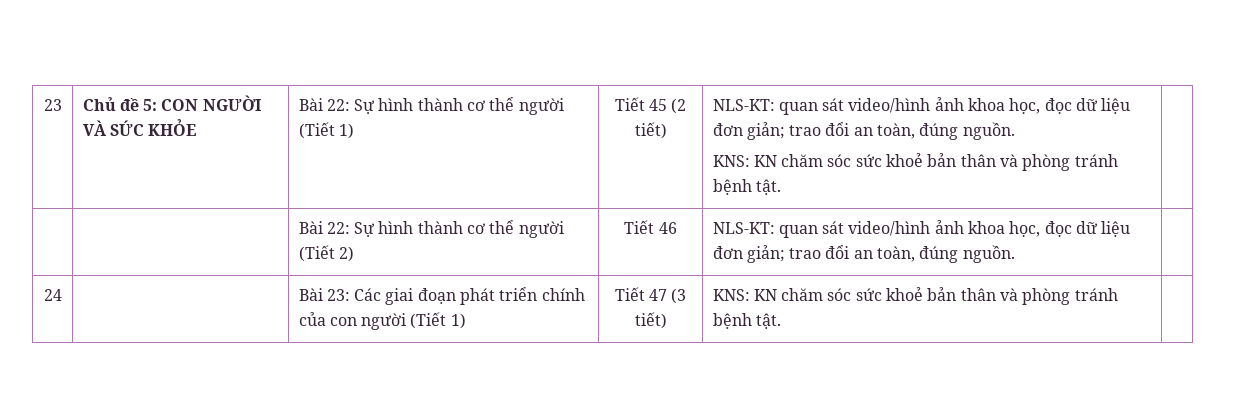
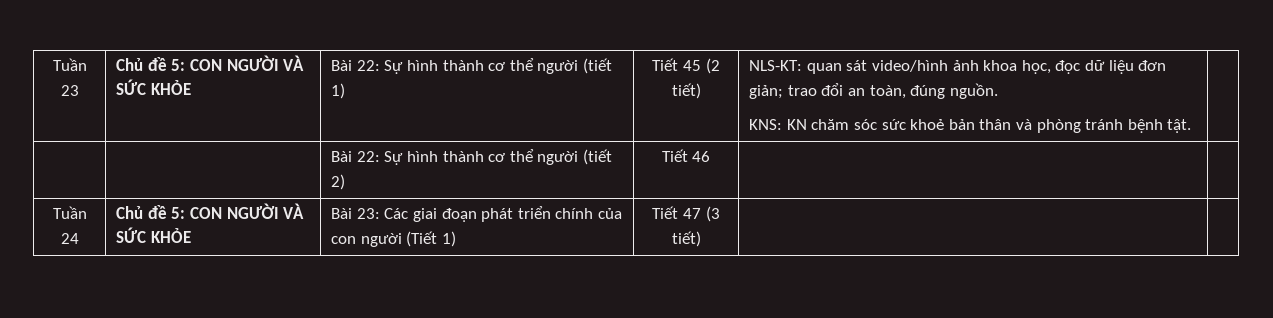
(43, 105) none -> [52,58,87,71] Tuần
[298,122,335,139] (Tiết -> [583,58,613,74] (tiết
[298,245,335,262] (Tiết -> [583,149,613,165] (tiết
[712,220,1131,238] [712,245,1015,263] [43,289,62,301] NLS-KT: quan sát video/hình ảnh khoa học, đọc dữ liệu đơn giản; trao đổi an toàn, đúng nguồn. | // 24 | -> [52,206,87,219] [60,233,79,244] [116,203,305,219] [116,227,191,243] | // Tuần 24 | Chủ đề 5: CON NGƯỜI VÀ SỨC KHỎE
[712,287,1118,305] [712,313,781,329] KNS: KN chăm sóc sức khoẻ bản thân và phòng tránh bệnh tật. -> (701, 239) none

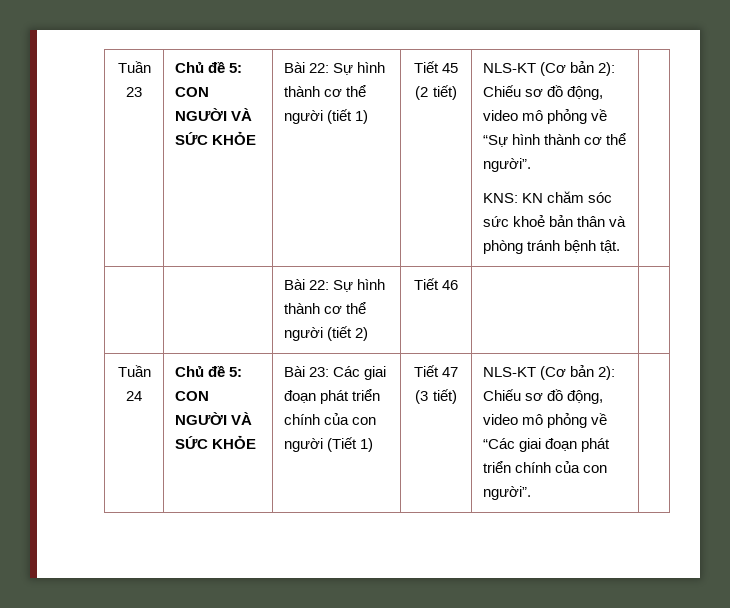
[749,60,1167,74] [749,83,998,99] NLS-KT: quan sát video/hình ảnh khoa học, đọc dữ liệu đơn giản; trao đổi an toàn, đúng nguồn. -> [482,61,615,76] [482,85,603,100] [482,109,607,124] [482,133,626,147] [482,158,531,172] NLS-KT (Cơ bản 2): Chiếu sơ đồ động, video mô phỏng về “Sự hình thành cơ thể người”.
(701, 239) none -> [482,365,615,380] [482,389,603,404] [482,413,607,428] [482,438,610,452] [482,461,607,473] [482,486,531,500] NLS-KT (Cơ bản 2): Chiếu sơ đồ động, video mô phỏng về “Các giai đoạn phát triển chính của con người”.

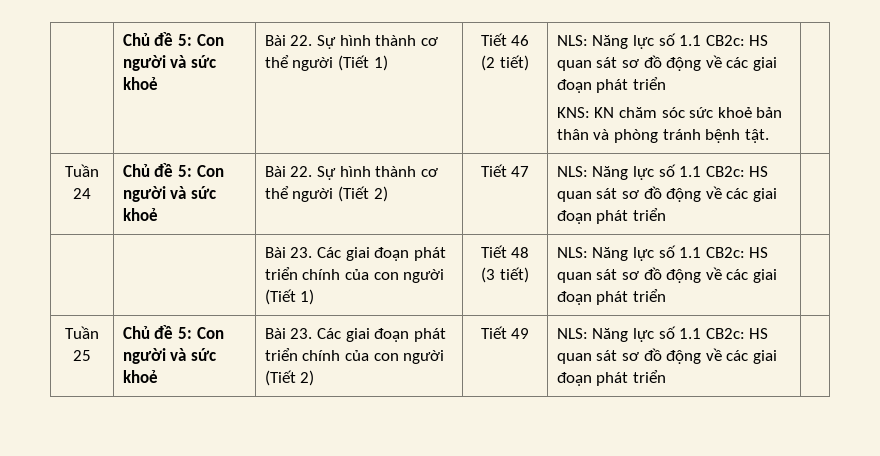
[117,61,151,73] [126,87,142,97] [174,62,242,73] [174,87,209,97] [174,108,252,121] [174,131,256,145] [283,62,385,75] [283,85,366,97] [283,109,368,124] [413,61,459,73] Tuần 23 | Chủ đề 5: CON NGƯỜI VÀ SỨC KHỎE | Bài 22: Sự hình thành cơ thể người (tiết 1) | Tiết 45 -> [122,32,224,46] [122,55,216,71] [122,77,158,90] [264,35,438,49] [264,55,388,71] [480,33,530,46] | Chủ đề 5: Con người và sức khoẻ | Bài 22. Sự hình thành cơ thể người (Tiết 1) | Tiết 46
[482,61,615,76] [482,85,603,100] [482,109,607,124] [482,133,626,147] [482,158,531,172] NLS-KT (Cơ bản 2): Chiếu sơ đồ động, video mô phỏng về “Sự hình thành cơ thể người”. -> [556,33,769,49] [556,55,777,71] [556,77,666,93] NLS: Năng lực số 1.1 CB2c: HS quan sát sơ đồ động về các giai đoạn phát triển
[283,279,385,292] [283,302,366,314] [283,326,368,341] [413,278,459,290] [117,365,151,377] [126,391,142,401] [174,366,242,377] [174,391,209,401] [174,412,252,425] [174,435,256,449] [283,366,329,377] | | Bài 22: Sự hình thành cơ thể người (tiết 2) | Tiết 46 | | // Tuần 24 | Chủ đề 5: CON NGƯỜI VÀ SỨC KHỎE | Bài 23: -> [65,164,99,177] [73,188,91,199] [122,163,224,177] [122,186,216,202] [122,208,158,221] [264,166,438,180] [264,186,388,202] [480,164,530,177] [556,164,769,180] [556,186,777,202] [556,208,666,224] [264,247,313,258] Tuần 24 | Chủ đề 5: Con người và sức khoẻ | Bài 22. Sự hình thành cơ thể người (Tiết 2) | Tiết 47 | NLS: Năng lực số 1.1 CB2c: HS quan sát sơ đồ động về các giai đoạn phát triển | // | | Bài 23.
[442,367,459,377] 47 -> [511,247,530,258] 48
[482,365,615,380] [482,389,603,404] [482,413,607,428] [482,438,610,452] [482,461,607,473] [482,486,531,500] NLS-KT (Cơ bản 2): Chiếu sơ đồ động, video mô phỏng về “Các giai đoạn phát triển chính của con người”. -> [556,245,769,261] [556,267,777,283] [556,289,666,305] [65,326,99,339] [73,350,91,361] [122,325,224,339] [122,348,216,364] [122,370,158,383] [264,328,446,342] [264,348,445,364] [264,370,315,386] [480,326,530,339] [556,326,769,342] [556,348,777,364] [556,370,666,386] NLS: Năng lực số 1.1 CB2c: HS quan sát sơ đồ động về các giai đoạn phát triển | // Tuần 25 | Chủ đề 5: Con người và sức khoẻ | Bài 23. Các giai đoạn phát triển chính của con người (Tiết 2) | Tiết 49 | NLS: Năng lực số 1.1 CB2c: HS quan sát sơ đồ động về các giai đoạn phát triển

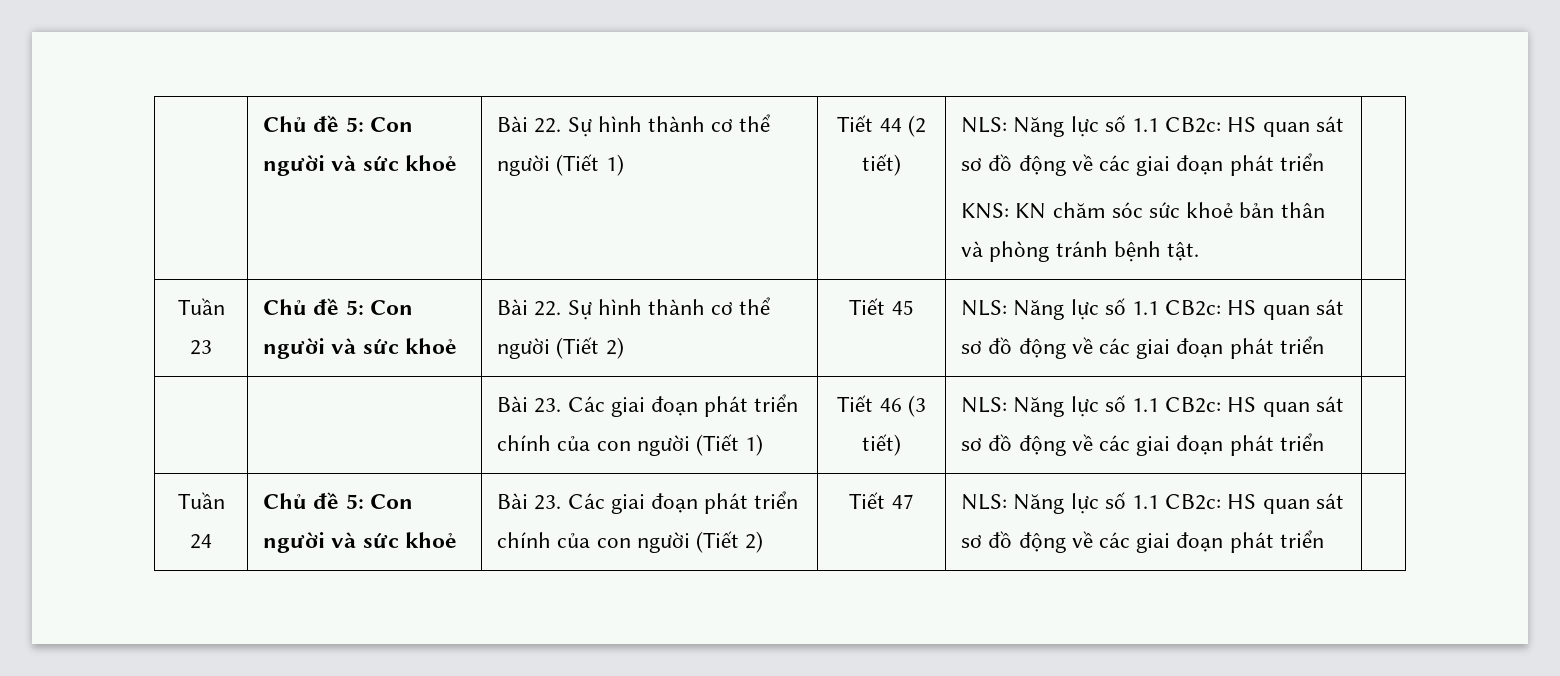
[511,35,530,46] 46 -> [879,118,902,132] 44
[73,188,91,199] 24 -> [190,340,212,355] 23
[511,166,530,177] 47 -> [891,300,914,315] 45
[511,247,530,258] 48 -> [879,398,902,412] 46
[73,350,91,361] 25 -> [190,534,212,549] 24
[511,328,530,339] 49 -> [891,494,914,509] 47

